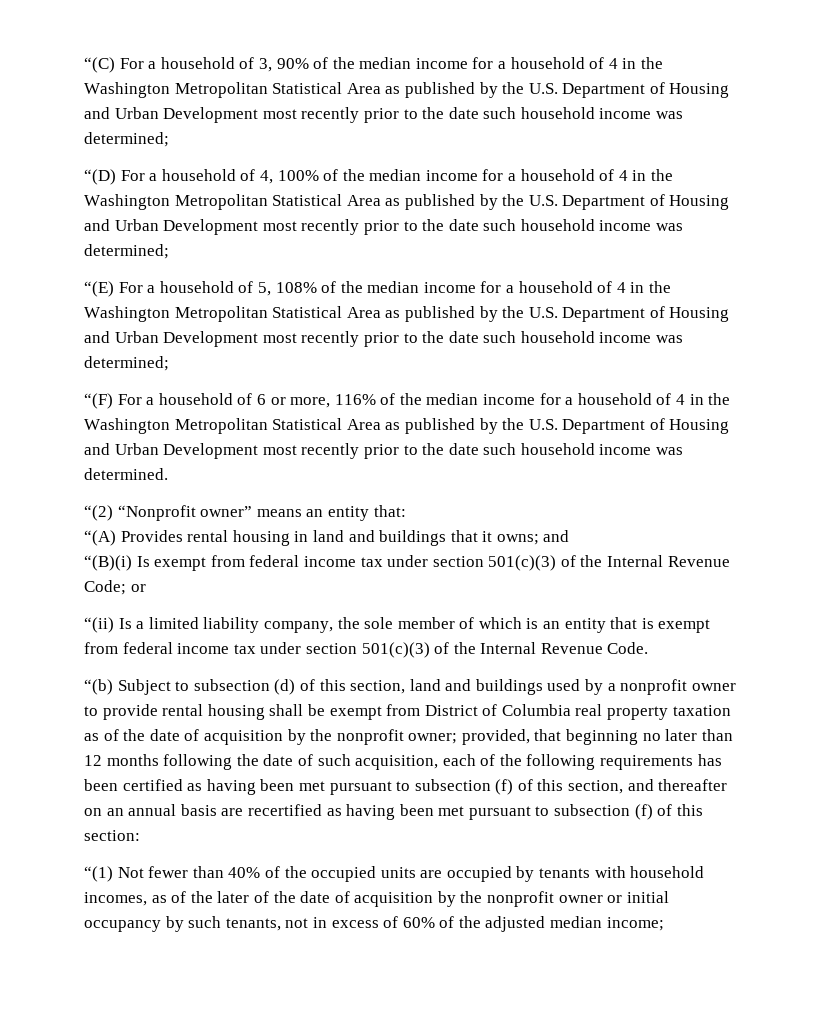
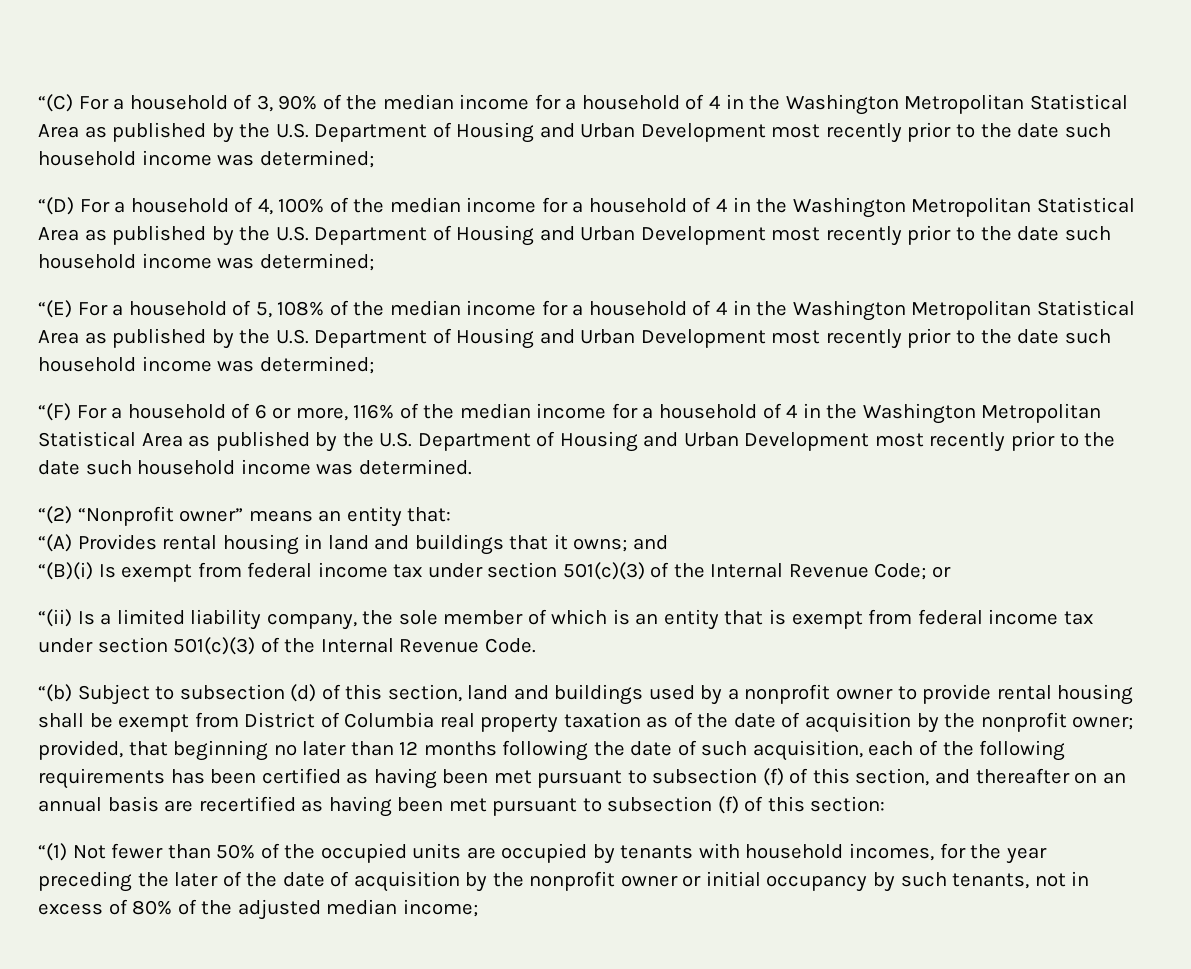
[228,867,261,878] 40% -> [216,844,256,859] 50%
[151,891,187,903] as of -> [939,843,1047,864] [38,871,132,892] for the year preceding
[402,917,435,928] 60% -> [132,900,173,915] 80%

